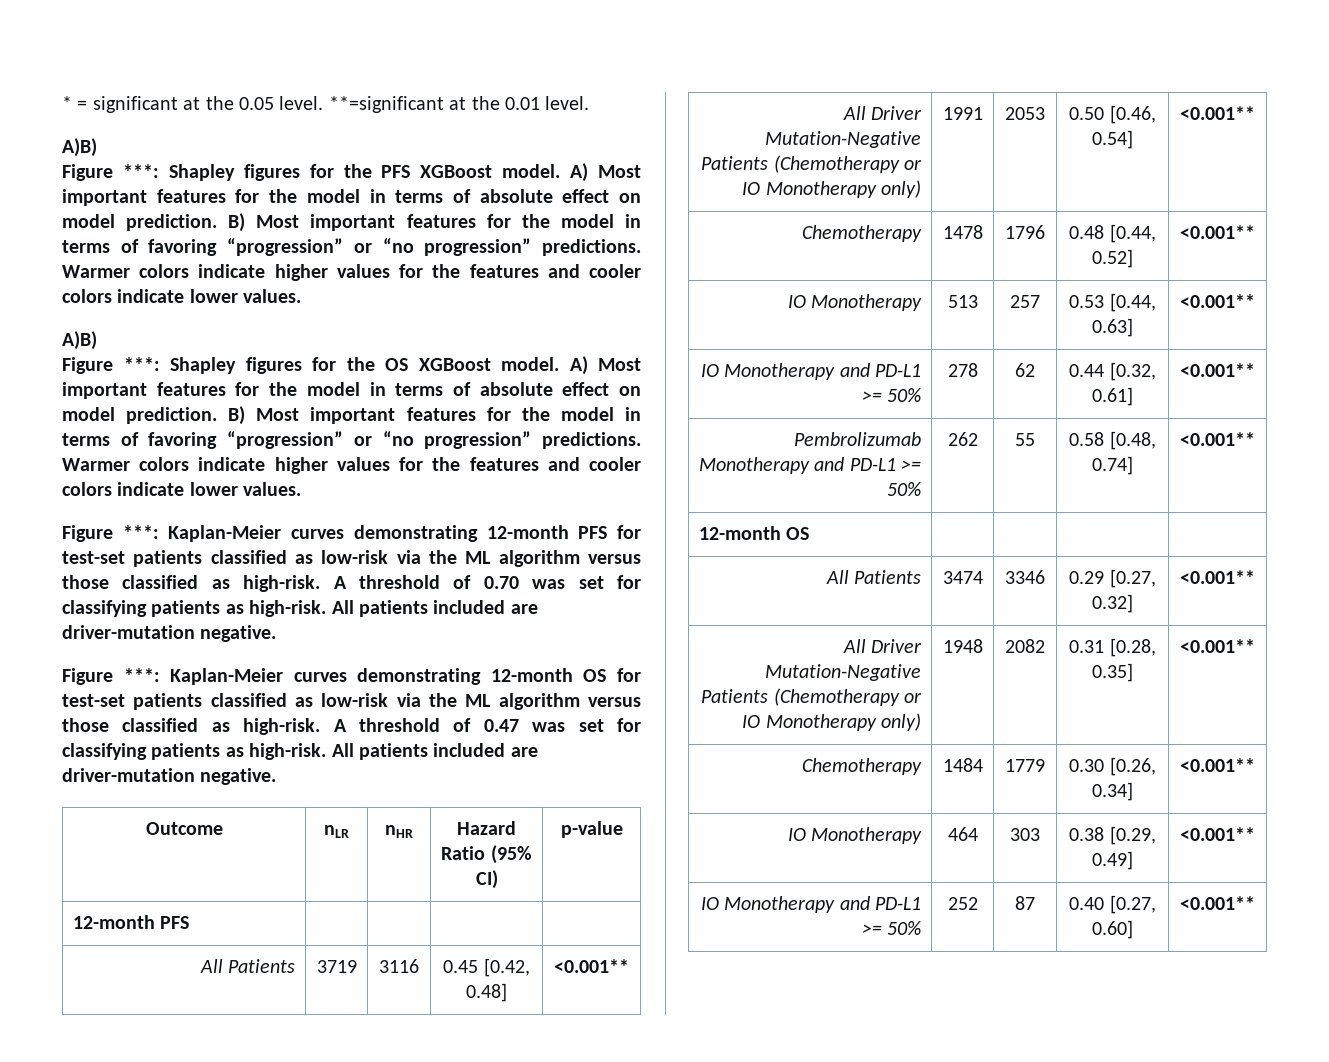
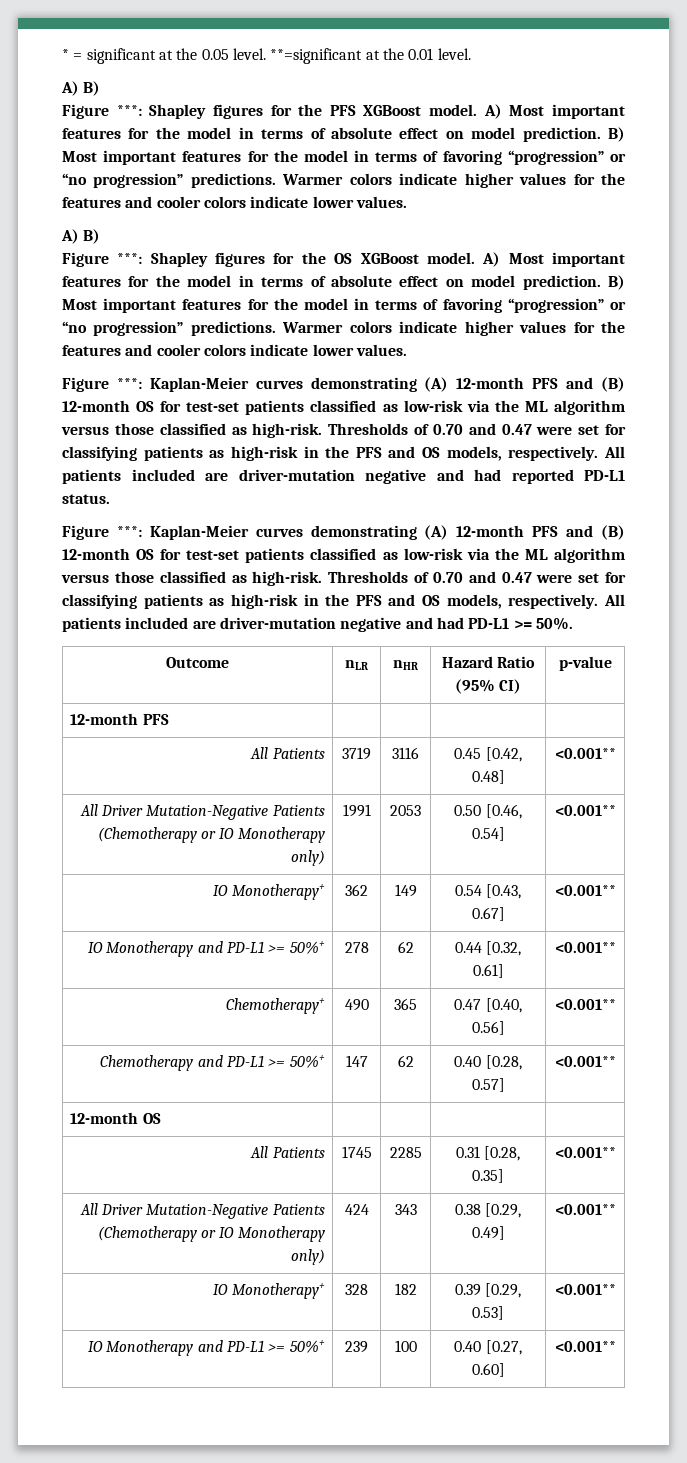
[62,138,97,157] A)B) -> [61,81,101,96] A) B)
[62,331,97,350] A)B) -> [61,229,101,244] A) B)
[486,525,641,539] [62,550,641,567] [62,575,641,592] [62,600,538,617] [62,625,277,642] [62,668,482,685] 12-month PFS for test-set patients classified as low-risk via the ML algorithm versus those classified as high-risk. A threshold of 0.70 was set for classifying patients as high-risk. All patients included are driver-mutation negative. // Figure ***: Kaplan-Meier curves demonstrating -> [424,377,626,392] (A) 12-month PFS and (B)
[333,718,641,732] [62,743,538,760] [62,768,277,785] A threshold of 0.47 was set for classifying patients as high-risk. All patients included are driver-mutation negative. -> [328,423,626,435] [62,446,625,461] [62,469,625,484] [62,494,110,504] [62,525,626,540] [62,548,625,563] [61,571,626,586] [62,594,625,609] [62,617,573,632] Thresholds of 0.70 and 0.47 were set for classifying patients as high-risk in the PFS and OS models, respectively. All patients included are driver-mutation negative and had reported PD-L1 status. // Figure ***: Kaplan-Meier curves demonstrating (A) 12-month PFS and (B) 12-month OS for test-set patients classified as low-risk via the ML algorithm versus those classified as high-risk. Thresholds of 0.70 and 0.47 were set for classifying patients as high-risk in the PFS and OS models, respectively. All patients included are driver-mutation negative and had PD-L1 >= 50%.
[802,225,923,242] [942,225,983,239] [1005,225,1045,239] [1069,224,1156,243] [1092,249,1133,268] [1180,225,1255,239] [787,294,923,311] [947,295,978,308] [1010,295,1040,308] [1069,293,1156,312] [1092,318,1133,337] [1180,294,1255,308] [700,363,922,380] [861,388,922,402] Chemotherapy | 1478 | 1796 | 0.48 [0.44, 0.52] | <0.001** // IO Monotherapy | 513 | 257 | 0.53 [0.44, 0.63] | <0.001** // IO Monotherapy and PD-L1 >= 50% -> [213,884,325,900] [345,884,368,896] [394,884,417,897] [454,884,522,899] [471,907,505,921] [554,885,616,896] [87,941,325,957] IO Monotherapy+ | 362 | 149 | 0.54 [0.43, 0.67] | <0.001** // IO Monotherapy and PD-L1 >= 50%+
[794,432,922,446] [698,457,922,474] [887,482,922,496] [947,432,978,446] [1015,433,1035,446] [1069,431,1156,450] [1092,456,1133,475] Pembrolizumab Monotherapy and PD-L1 >= 50% | 262 | 55 | 0.58 [0.48, 0.74] -> [225,998,325,1014] [344,999,369,1011] [394,998,417,1010] [454,998,522,1013] [471,1021,505,1035] [554,999,616,1010] [100,1055,325,1071] [345,1055,368,1067] [397,1055,414,1067] [454,1055,522,1070] [471,1078,505,1092] Chemotherapy+ | 490 | 365 | 0.47 [0.40, 0.56] | <0.001** // Chemotherapy and PD-L1 >= 50%+ | 147 | 62 | 0.40 [0.28, 0.57]
[942,571,983,584] [1005,570,1045,584] [1069,569,1156,588] [1092,594,1133,613] 3474 | 3346 | 0.29 [0.27, 0.32] -> [341,1146,372,1158] [389,1147,422,1158] [455,1146,521,1161] [472,1169,504,1183] 1745 | 2285 | 0.31 [0.28, 0.35]
[942,639,983,653] [1005,639,1045,653] [1069,638,1156,657] [1092,663,1133,682] [1180,639,1255,653] [802,758,923,775] [942,758,983,772] [1005,759,1045,772] [1069,757,1156,776] [1092,782,1133,801] [1180,758,1255,772] [787,827,923,844] [947,827,978,841] [1010,828,1040,841] [1069,826,1156,845] [1092,851,1133,870] [1180,827,1255,841] [700,896,922,913] [861,921,922,935] [947,897,978,910] [1015,896,1035,910] 1948 | 2082 | 0.31 [0.28, 0.35] | <0.001** // Chemotherapy | 1484 | 1779 | 0.30 [0.26, 0.34] | <0.001** // IO Monotherapy | 464 | 303 | 0.38 [0.29, 0.49] | <0.001** // IO Monotherapy and PD-L1 >= 50% | 252 | 87 -> [344,1204,369,1215] [394,1204,417,1215] [454,1203,522,1218] [471,1226,505,1240] [554,1204,616,1215] [213,1283,325,1299] [345,1284,368,1295] [394,1283,417,1295] [454,1283,522,1298] [472,1306,504,1320] [554,1284,616,1295] [87,1340,325,1356] [345,1341,368,1353] [394,1340,417,1352] 424 | 343 | 0.38 [0.29, 0.49] | <0.001** // IO Monotherapy+ | 328 | 182 | 0.39 [0.29, 0.53] | <0.001** // IO Monotherapy and PD-L1 >= 50%+ | 239 | 100

